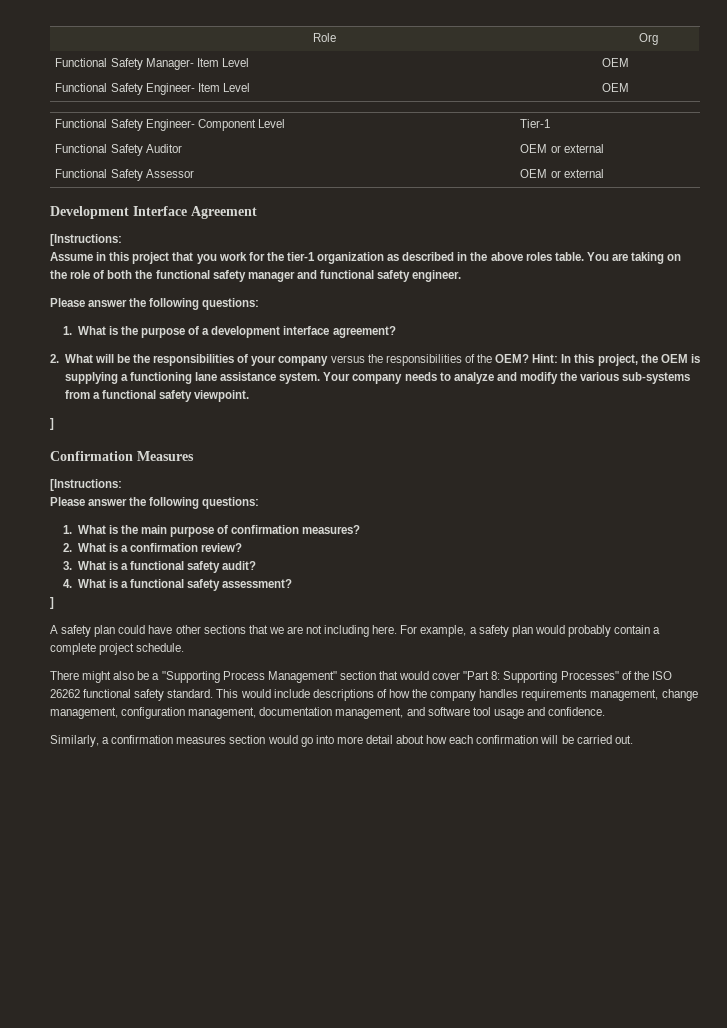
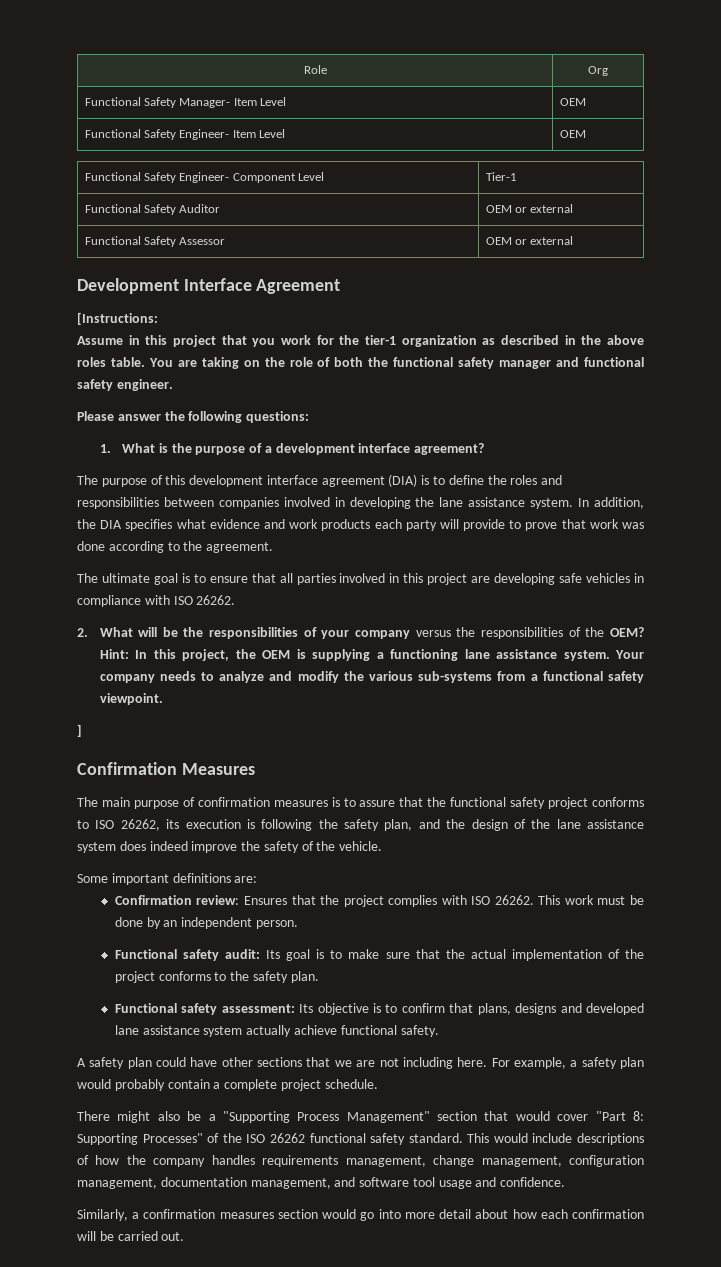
(396, 332) none -> [77,474,563,487] [77,497,644,509] [77,519,644,531] [77,541,274,553] [77,573,644,585] [77,595,236,607] // The purpose of this development interface agreement (DIA) is to define the roles and responsibilities between companies involved in developing the lane assistance system. In addition, the DIA specifies what evidence and work products each party will provide to prove that work was done according to the agreement. // The ultimate goal is to ensure that all parties involved in this project are developing safe vehicles in compliance with ISO 26262.
[50,479,122,491] [50,497,260,509] [62,525,361,537] [62,543,243,552] [62,561,257,573] [62,579,293,591] [50,597,54,609] [Instructions: // Please answer the following questions: // 1. What is the main purpose of confirmation measures? // 2. What is a confirmation review? // 3. What is a functional safety audit? // 4. What is a functional safety assessment? // ] -> [77,797,645,809] [77,819,644,831] [77,841,383,853] [77,873,258,885] [114,895,645,907] [114,917,299,929] [114,949,644,961] [114,971,319,983] [114,1003,645,1015] [114,1025,439,1037] The main purpose of confirmation measures is to assure that the functional safety project conforms to ISO 26262, its execution is following the safety plan, and the design of the lane assistance system does indeed improve the safety of the vehicle. // Some important definitions are: // Confirmation review: Ensures that the project complies with ISO 26262. This work must be done by an independent person. // Functional safety audit: Its goal is to make sure that the actual implementation of the project conforms to the safety plan. // Functional safety assessment: Its objective is to confirm that plans, designs and developed lane assistance system actually achieve functional safety.

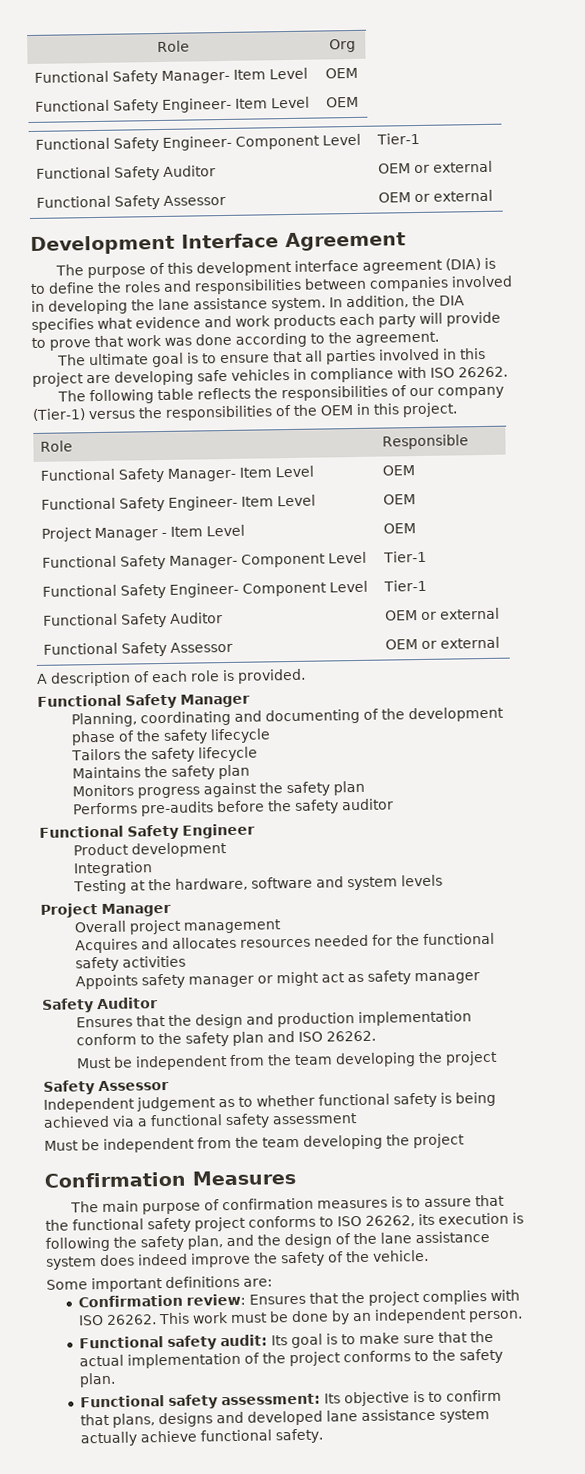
[77,312,158,325] [77,335,645,347] [77,357,644,369] [77,379,173,391] [77,411,310,423] [99,443,485,455] // [Instructions: // Assume in this project that you work for the tier-1 organization as described in the above roles table. You are taking on the role of both the functional safety manager and functional safety engineer. // Please answer the following questions: // 1. What is the purpose of a development interface agreement? -> (406, 241) none
[77,627,411,639] 2. What will be the responsibilities of your company -> [56,385,504,405] [32,408,86,421] The following table reflects the responsibilities of our company (Tier-1)
[609,627,644,637] [99,649,645,661] [99,671,644,683] [99,693,163,705] [77,724,82,737] OEM? Hint: In this project, the OEM is supplying a functioning lane assistance system. Your company needs to analyze and modify the various sub-systems from a functional safety viewpoint. // ] -> [320,402,458,418] [39,440,73,452] [381,434,469,450] [39,465,314,483] [381,465,415,476] [40,494,316,512] [382,494,416,505] [40,524,245,542] [382,523,416,534] [41,551,367,570] [382,550,427,563] [41,580,368,599] [382,579,427,592] [42,612,223,628] [384,607,500,621] [42,641,233,657] [384,636,500,650] [36,668,306,687] [37,693,250,709] [71,706,505,728] [71,728,272,746] [71,746,259,763] [72,764,251,780] [72,780,366,799] [73,798,395,817] [39,823,255,840] [73,842,228,858] [73,861,154,877] [73,874,444,895] [40,902,171,918] [74,919,283,935] [75,932,496,954] [75,955,187,972] [75,970,481,990] [42,997,158,1013] [76,1010,473,1029] [76,1030,377,1047] [76,1050,499,1071] [43,1079,169,1095] [43,1091,496,1113] [43,1113,358,1129] [44,1133,465,1153] OEM in this project. // Role | Responsible // Functional Safety Manager- Item Level | OEM // Functional Safety Engineer- Item Level | OEM // Project Manager - Item Level | OEM // Functional Safety Manager- Component Level | Tier-1 // Functional Safety Engineer- Component Level | Tier-1 // Functional Safety Auditor | OEM or external // Functional Safety Assessor | OEM or external // A description of each role is provided. // Functional Safety Manager // Planning, coordinating and documenting of the development phase of the safety lifecycle // Tailors the safety lifecycle // Maintains the safety plan // Monitors progress against the safety plan // Performs pre-audits before the safety auditor // Functional Safety Engineer // Product development // Integration // Testing at the hardware, software and system levels // Project Manager // Overall project management // Acquires and allocates resources needed for the functional safety activities // Appoints safety manager or might act as safety manager // Safety Auditor // Ensures that the design and production implementation conform to the safety plan and ISO 26262. // Must be independent from the team developing the project // Safety Assessor // Independent judgement as to whether functional safety is being achieved via a functional safety assessment // Must be independent from the team developing the project
[77,1057,645,1069] [77,1079,378,1091] [77,1111,644,1123] [77,1133,644,1145] [77,1155,644,1167] [77,1177,566,1189] [77,1209,644,1221] [77,1231,185,1241] // A safety plan could have other sections that we are not including here. For example, a safety plan would probably contain a complete project schedule. // There might also be a "Supporting Process Management" section that would cover "Part 8: Supporting Processes" of the ISO 26262 functional safety standard. This would include descriptions of how the company handles requirements management, change management, configuration management, documentation management, and software tool usage and confidence. // Similarly, a confirmation measures section would go into more detail about how each confirmation will be carried out. -> (323, 1436) none

